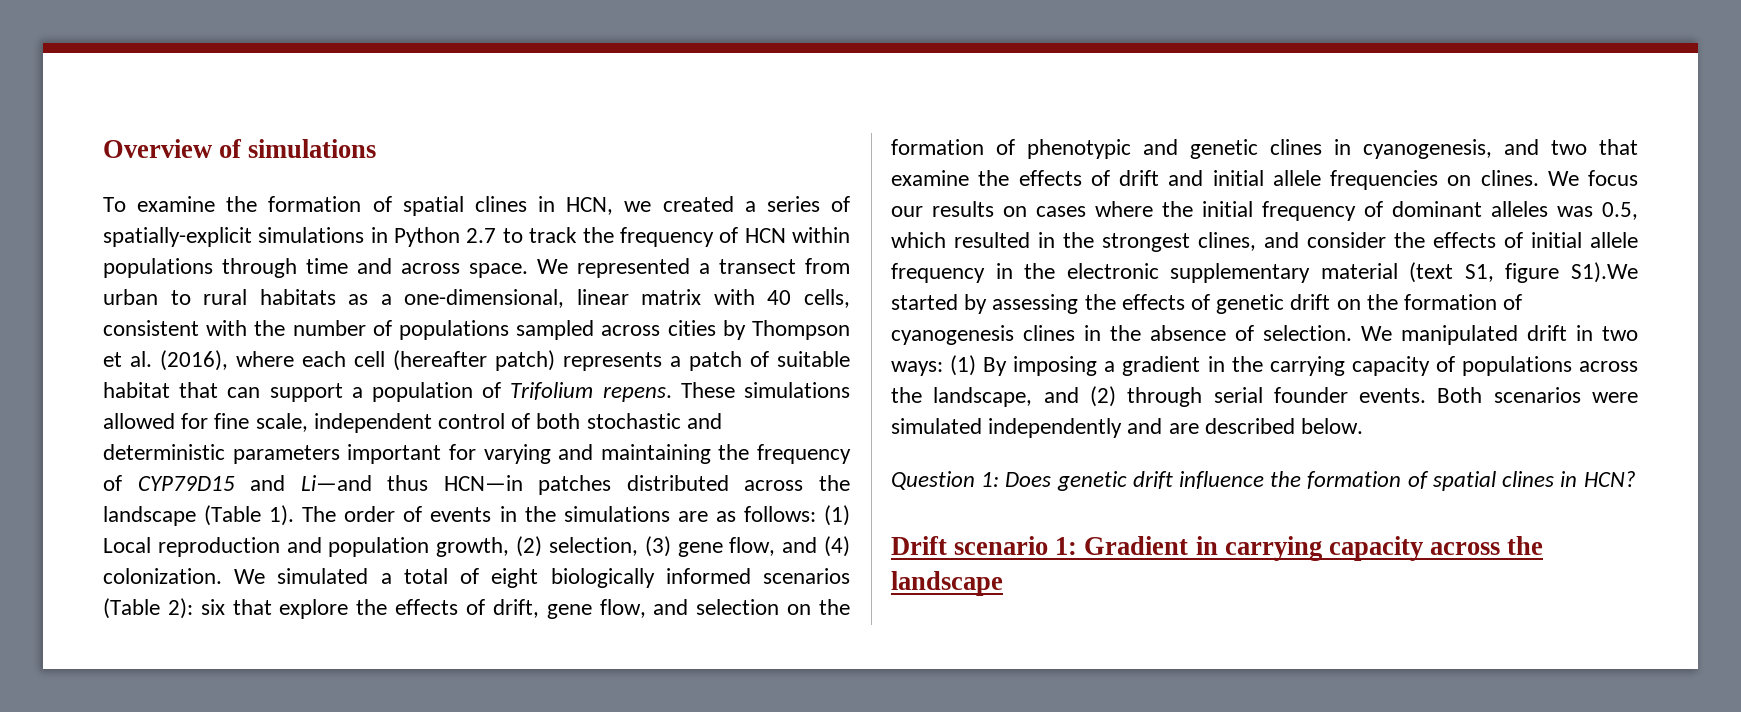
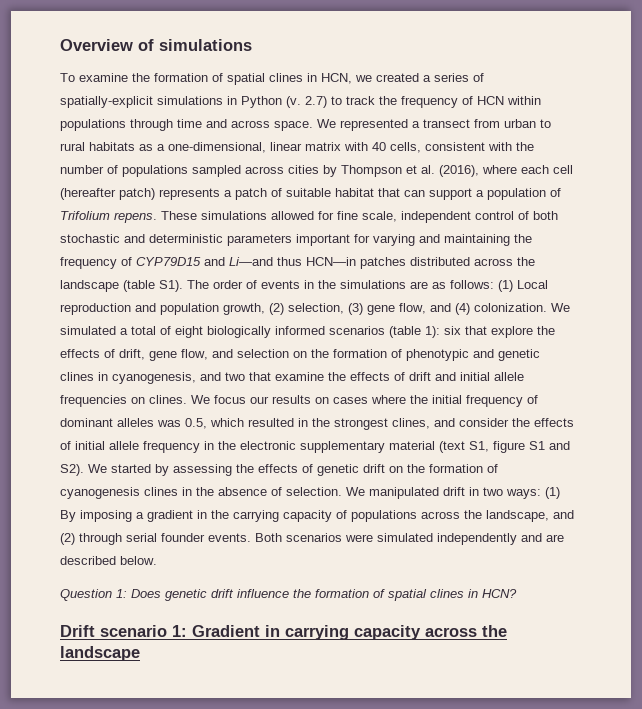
[466,228,497,243] 2.7 -> [286,96,327,108] (v. 2.7)
[204,505,295,526] (Table 1). -> [123,280,183,292] (table S1).
[103,598,193,619] (Table 2): -> [389,326,440,338] (table 1):
[1571,262,1638,283] S1).We -> [529,441,570,450] [60,464,107,476] S1 and S2). We

